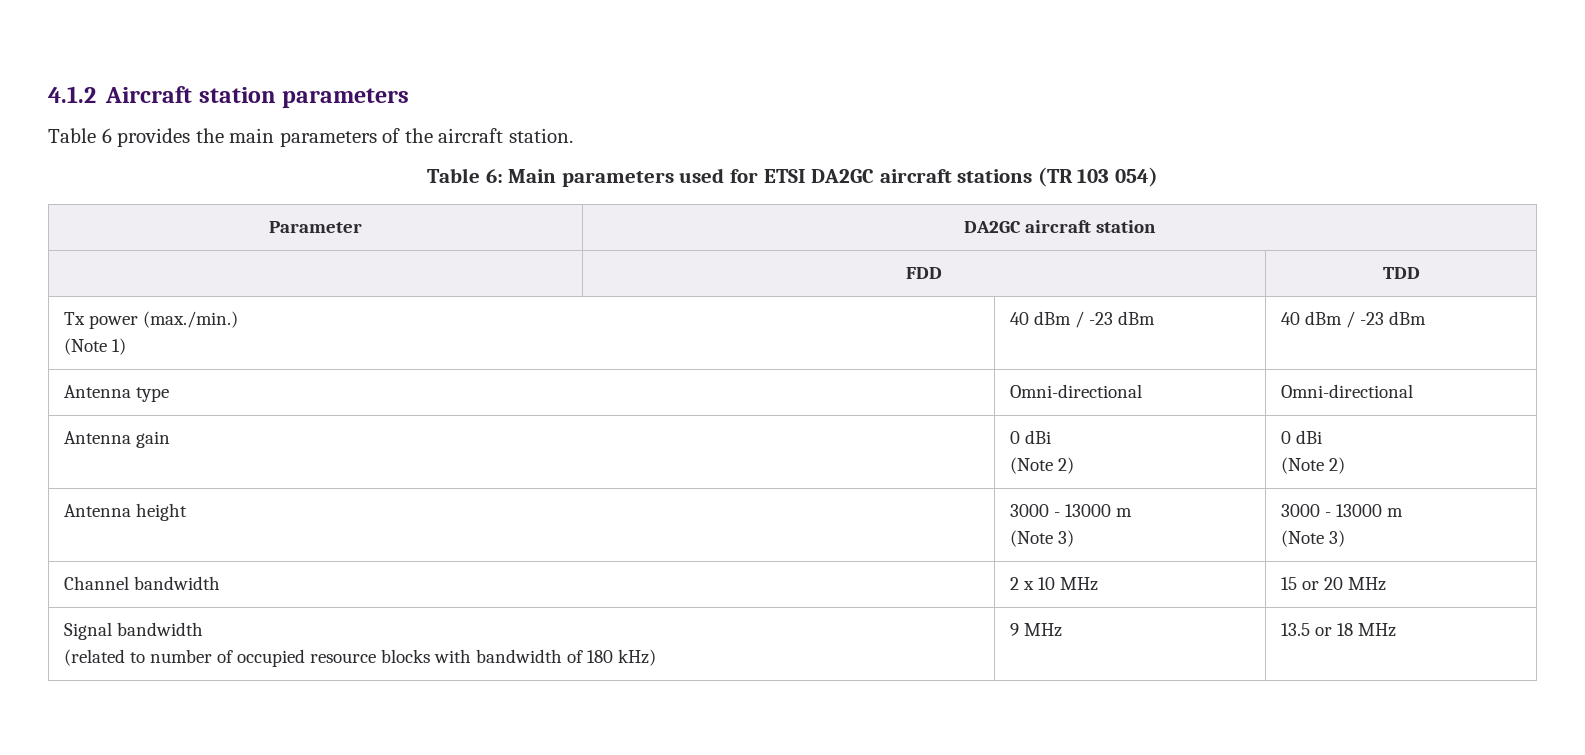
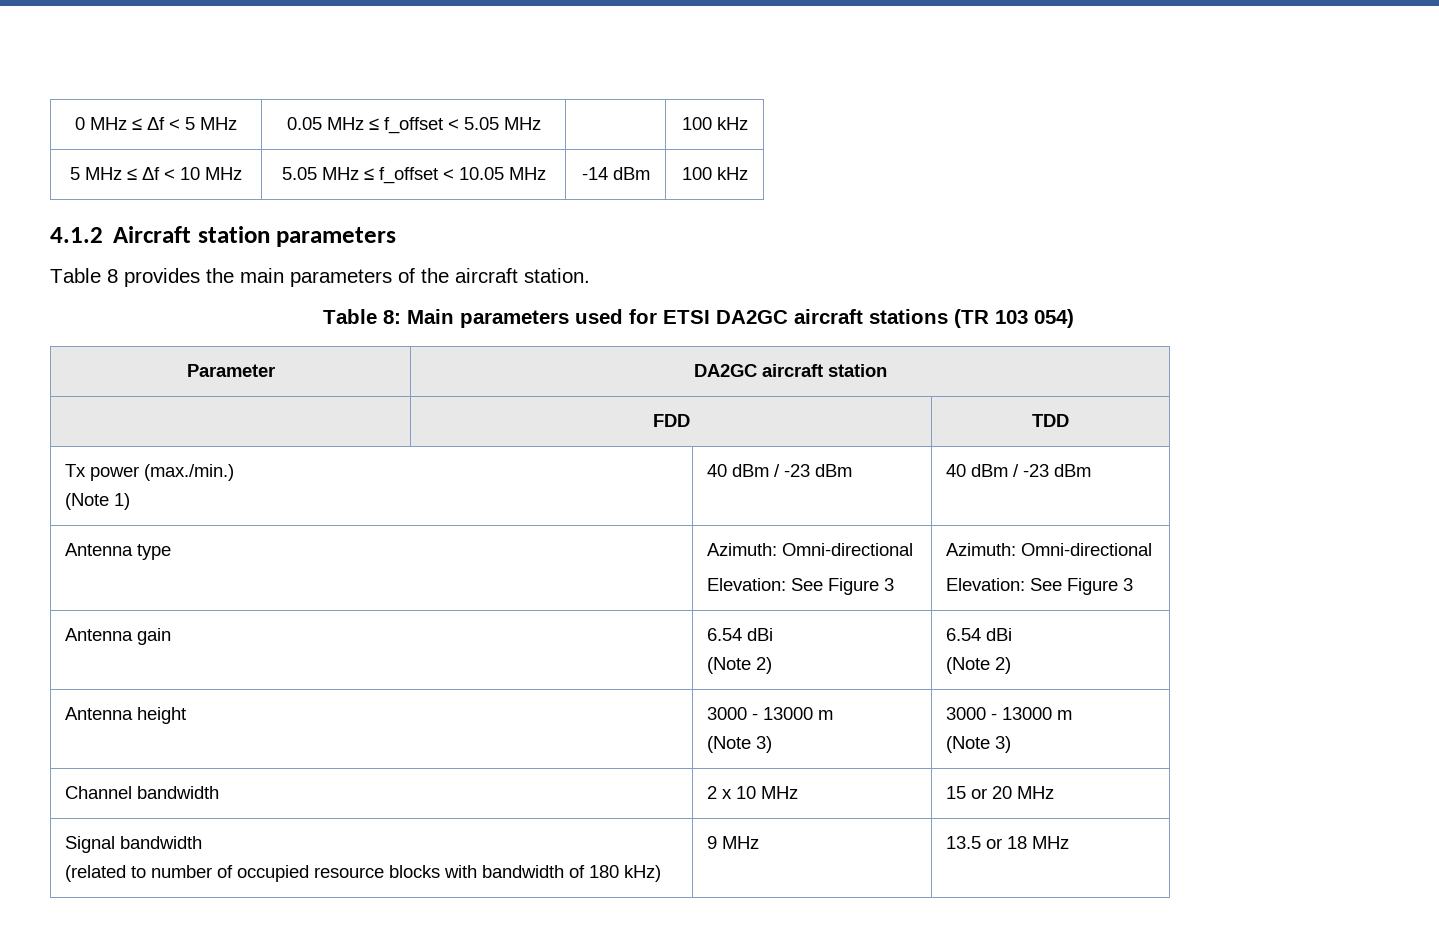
(48, 94) none -> [75,117,237,130] [286,117,541,134] [681,117,748,130] [70,167,242,180] [281,167,546,184] [581,167,650,180] [681,167,748,180] 0 MHz ≤ Δf < 5 MHz | 0.05 MHz ≤ f_offset < 5.05 MHz | | 100 kHz // 5 MHz ≤ Δf < 10 MHz | 5.05 MHz ≤ f_offset < 10.05 MHz | -14 dBm | 100 kHz //
[101,128,112,143] 6 -> [107,269,118,283] 8
[485,169,503,183] 6: -> [382,310,401,324] 8:
[1010,384,1143,398] [1281,384,1414,398] Omni-directional | Omni-directional -> [706,543,913,556] [706,578,894,595] [945,543,1152,556] [945,578,1133,595] Azimuth: Omni-directional // Elevation: See Figure 3 | Azimuth: Omni-directional // Elevation: See Figure 3
[1010,431,1021,444] 0 -> [706,628,742,641] 6.54
[1281,431,1292,444] 0 -> [945,628,981,641] 6.54

